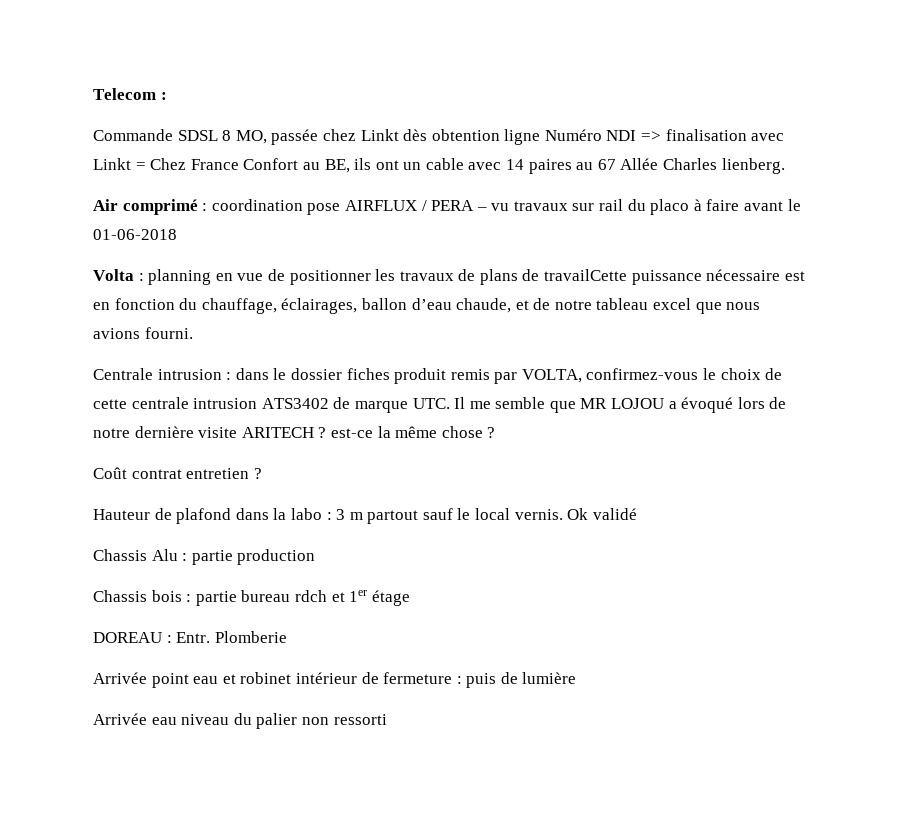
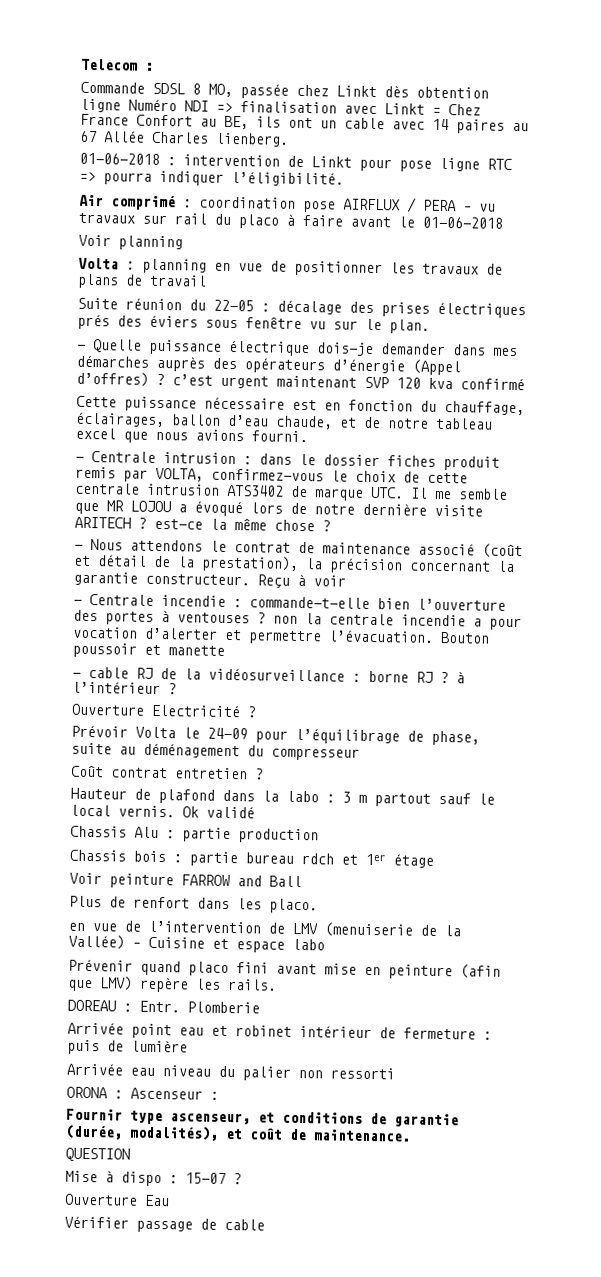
(785, 166) none -> [79,152,512,172] [79,170,344,187] // 01-06-2018 : intervention de Linkt pour pose ligne RTC => pourra indiquer l’éligibilité.
(177, 234) none -> [78,234,183,251] // Voir planning
[544,269,628,281] travailCette -> [149,274,207,287] [77,297,526,319] [77,313,430,334] [77,339,518,357] [76,354,461,376] [76,371,525,391] [76,395,117,408] travail // Suite réunion du 22-05 : décalage des prises électriques prés des éviers sous fenêtre vu sur le plan. // - Quelle puissance électrique dois-je demander dans mes démarches auprès des opérateurs d’énergie (Appel d’offres) ? c’est urgent maintenant SVP 120 kva confirmé // Cette
(193, 333) none -> [75,456,84,462] -
(496, 432) none -> [74,539,523,559] [74,554,515,574] [73,571,346,588] [73,594,506,611] [73,609,522,631] [72,626,490,645] [72,642,225,658] [72,667,465,684] [72,680,177,695] [71,703,257,718] [71,724,480,746] [71,742,360,761] // - Nous attendons le contrat de maintenance associé (coût et détail de la prestation), la précision concernant la garantie constructeur. Reçu à voir // - Centrale incendie : commande-t-elle bien l’ouverture des portes à ventouses ? non la centrale incendie a pour vocation d’alerter et permettre l’évacuation. Bouton poussoir et manette // - cable RJ de la vidéosurveillance : borne RJ ? à l’intérieur ? // Ouverture Electricité ? // Prévoir Volta le 24-09 pour l’équilibrage de phase, suite au déménagement du compresseur
(410, 598) none -> [69,872,302,889] [69,895,318,914] [68,920,461,938] [68,934,325,953] [68,958,501,980] [67,976,277,993] // Voir peinture FARROW and Ball // Plus de renfort dans les placo. // en vue de l’intervention de LMV (menuiserie de la Vallée) – Cuisine et espace labo // Prévenir quand placo fini avant mise en peinture (afin que LMV) repère les rails.
(387, 719) none -> [66,1086,219,1100] [66,1108,459,1128] [65,1124,411,1142] [65,1147,130,1162] [65,1170,242,1187] [64,1193,170,1207] [64,1215,265,1233] // ORONA : Ascenseur : // Fournir type ascenseur, et conditions de garantie (durée, modalités), et coût de maintenance. // QUESTION // Mise à dispo : 15-07 ? // Ouverture Eau // Vérifier passage de cable

